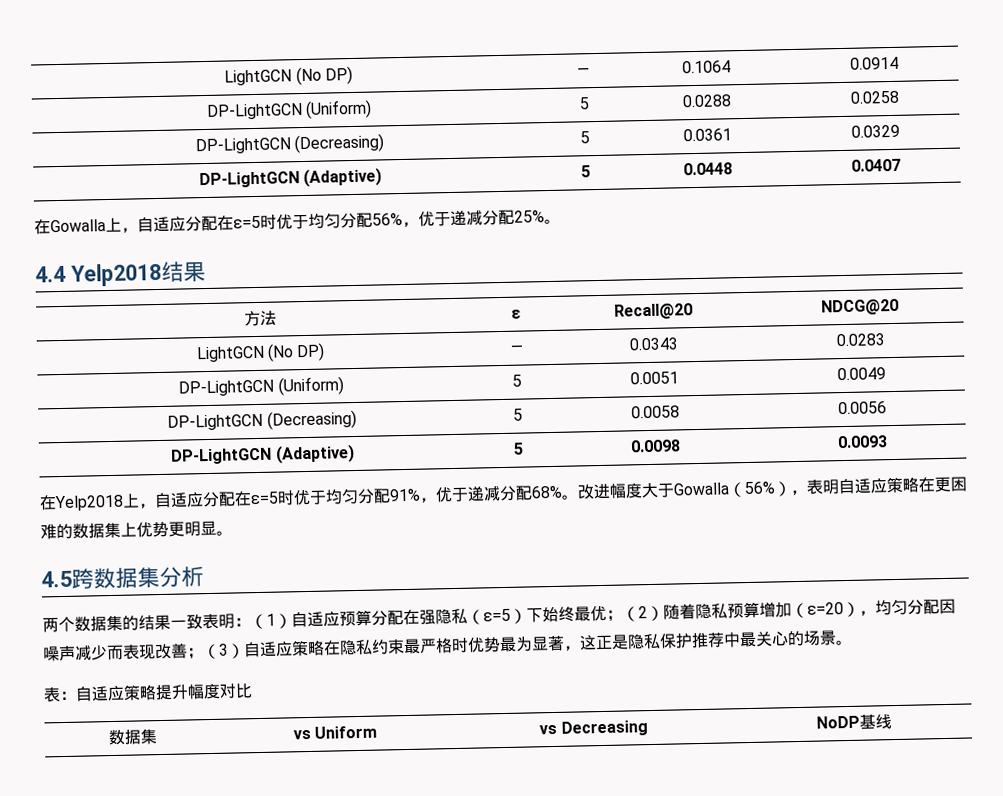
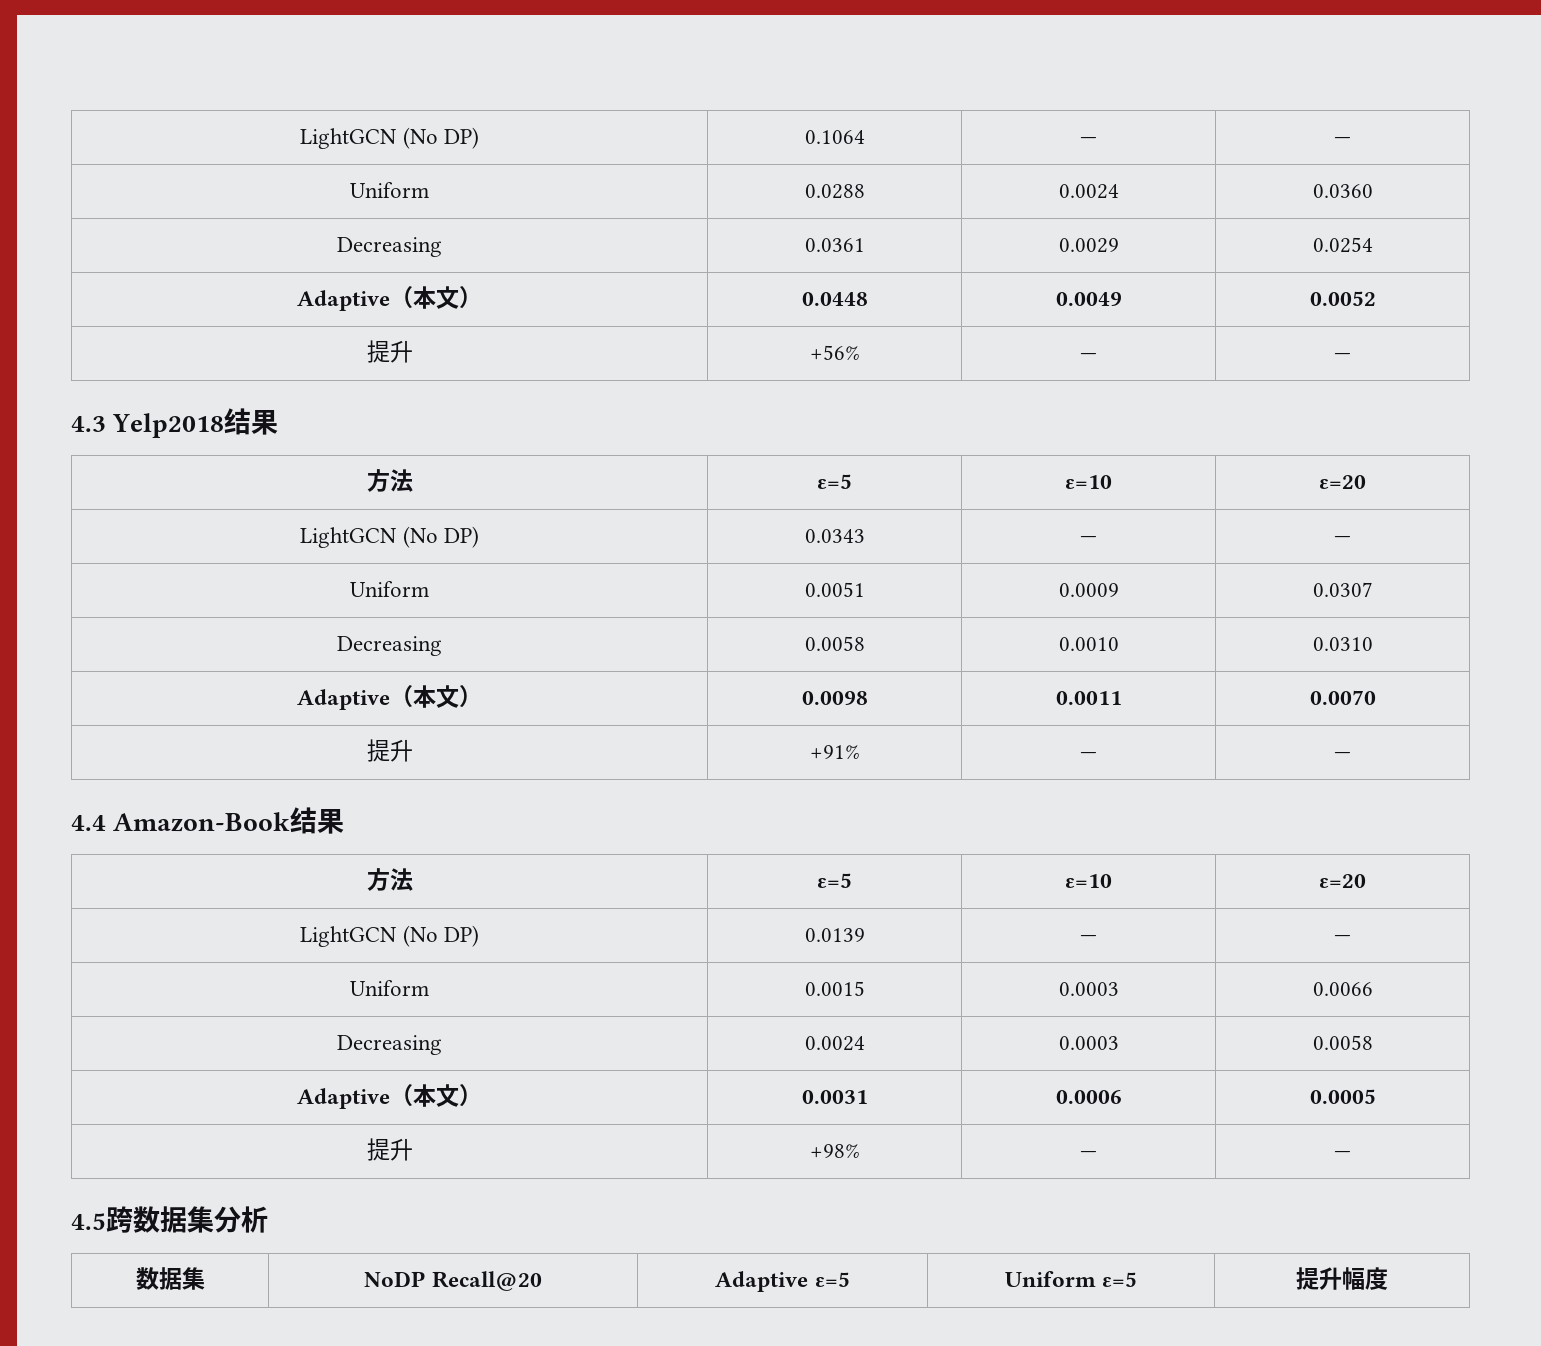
[224,65,353,86] [577,67,590,76] [681,60,731,74] [849,56,899,70] [205,99,373,120] [578,97,590,110] [681,94,732,108] [849,90,900,104] [194,133,385,155] [579,131,590,144] [682,128,732,142] [850,124,900,138] [198,167,383,189] [580,165,591,178] [683,162,733,176] [851,158,901,172] [34,209,561,235] [35,265,66,283] LightGCN (No DP) | — | 0.1064 | 0.0914 // DP-LightGCN (Uniform) | 5 | 0.0288 | 0.0258 // DP-LightGCN (Decreasing) | 5 | 0.0361 | 0.0329 // DP-LightGCN (Adaptive) | 5 | 0.0448 | 0.0407 // 在Gowalla上，自适应分配在ε=5时优于均匀分配56%，优于递减分配25%。 // 4.4 -> [300,127,479,149] [804,130,865,144] [1080,137,1097,144] [1334,137,1351,144] [350,182,429,198] [804,184,865,199] [1058,184,1119,199] [1312,184,1373,198] [337,237,442,257] [804,238,865,252] [1058,238,1119,253] [1312,237,1373,253] [297,286,482,311] [801,292,868,306] [1055,292,1122,306] [1309,291,1376,306] [366,340,413,363] [809,345,860,360] [1080,353,1097,360] [1334,353,1351,360] [71,416,106,432] LightGCN (No DP) | 0.1064 | — | — // Uniform | 0.0288 | 0.0024 | 0.0360 // Decreasing | 0.0361 | 0.0029 | 0.0254 // Adaptive（本文） | 0.0448 | 0.0049 | 0.0052 // 提升 | +56% | — | — // 4.3
[511,309,521,319] [613,303,693,320] [821,298,899,316] [195,342,326,363] [509,344,524,353] [628,337,679,351] [835,333,886,347] [178,376,344,397] [512,374,522,387] [629,371,679,385] [836,367,886,381] [167,409,357,431] [513,408,523,421] [630,405,680,419] [837,401,887,415] [170,444,355,465] [513,442,524,455] [630,439,681,453] [837,435,888,449] [39,476,968,512] [40,520,233,540] [41,566,204,590] [42,598,956,633] [42,630,853,662] [43,683,253,703] [107,729,157,746] [292,725,378,740] [539,720,648,737] [815,714,892,730] ε | Recall@20 | NDCG@20 // LightGCN (No DP) | — | 0.0343 | 0.0283 // DP-LightGCN (Uniform) | 5 | 0.0051 | 0.0049 // DP-LightGCN (Decreasing) | 5 | 0.0058 | 0.0056 // DP-LightGCN (Adaptive) | 5 | 0.0098 | 0.0093 // 在Yelp2018上，自适应分配在ε=5时优于均匀分配91%，优于递减分配68%。改进幅度大于Gowalla（56%），表明自适应策略在更困难的数据集上优势更明显。 // 4.5跨数据集分析 // 两个数据集的结果一致表明：（1）自适应预算分配在强隐私（ε=5）下始终最优；（2）随着隐私预算增加（ε=20），均匀分配因噪声减少而表现改善；（3）自适应策略在隐私约束最严格时优势最为显著，这正是隐私保护推荐中最关心的场景。 // 表：自适应策略提升幅度对比 // 数据集 | vs Uniform | vs Decreasing | NoDP基线 -> [817,474,852,489] [1065,475,1112,489] [1319,475,1366,489] [300,526,479,548] [804,529,865,543] [1080,536,1097,543] [1334,536,1351,543] [350,581,429,597] [804,582,865,597] [1058,583,1119,597] [1312,582,1373,597] [337,636,442,656] [804,636,865,651] [1058,637,1119,651] [1312,637,1373,651] [297,685,482,710] [801,691,868,705] [1055,691,1122,705] [1309,690,1376,705] [366,739,413,762] [809,745,860,759] [1080,752,1097,759] [1334,752,1351,759] [71,807,345,834] [366,868,413,891] [817,873,852,888] [1065,874,1112,888] [1319,874,1366,888] [300,925,479,947] [804,928,865,942] [1080,935,1097,942] [1334,935,1351,942] [350,980,429,996] [804,981,865,996] [1058,982,1119,996] [1312,982,1373,996] [337,1035,442,1055] [804,1036,865,1051] [1058,1036,1119,1050] [1312,1035,1373,1050] [297,1084,482,1109] [801,1090,868,1104] [1055,1090,1122,1104] [1309,1089,1376,1104] [366,1138,413,1161] [809,1144,860,1158] [1080,1151,1097,1158] [1334,1151,1351,1158] [71,1206,268,1233] [135,1267,205,1290] [364,1271,542,1291] [715,1271,850,1292] [1004,1271,1138,1287] [1296,1267,1388,1290] ε=5 | ε=10 | ε=20 // LightGCN (No DP) | 0.0343 | — | — // Uniform | 0.0051 | 0.0009 | 0.0307 // Decreasing | 0.0058 | 0.0010 | 0.0310 // Adaptive（本文） | 0.0098 | 0.0011 | 0.0070 // 提升 | +91% | — | — // 4.4 Amazon-Book结果 // 方法 | ε=5 | ε=10 | ε=20 // LightGCN (No DP) | 0.0139 | — | — // Uniform | 0.0015 | 0.0003 | 0.0066 // Decreasing | 0.0024 | 0.0003 | 0.0058 // Adaptive（本文） | 0.0031 | 0.0006 | 0.0005 // 提升 | +98% | — | — // 4.5跨数据集分析 // 数据集 | NoDP Recall@20 | Adaptive ε=5 | Uniform ε=5 | 提升幅度

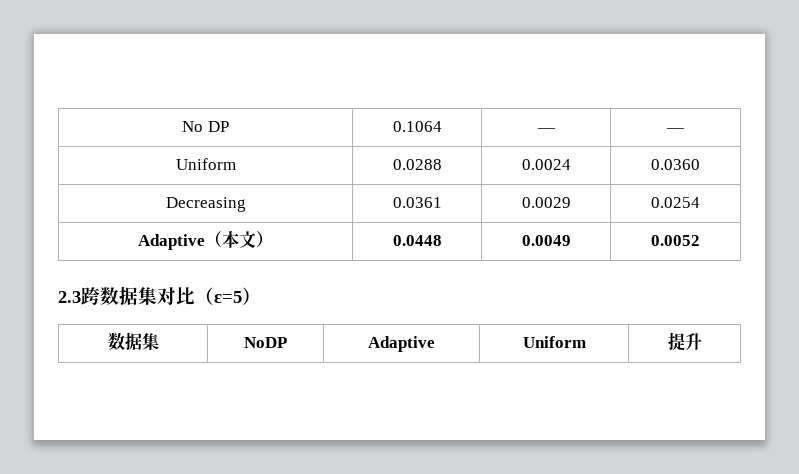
[300,127,479,149] LightGCN (No DP) -> [182,121,229,132] No DP
[366,340,413,363] [809,345,860,360] [1080,353,1097,360] [1334,353,1351,360] [71,408,279,438] [366,469,413,492] [817,474,852,489] [1065,475,1112,489] [1319,475,1366,489] [300,526,479,548] [804,529,865,543] [1080,536,1097,543] [1334,536,1351,543] [350,581,429,597] [804,582,865,597] [1058,583,1119,597] [1312,582,1373,597] [337,636,442,656] [804,636,865,651] [1058,637,1119,651] [1312,637,1373,651] [297,685,482,710] [801,691,868,705] [1055,691,1122,705] [1309,690,1376,705] [366,739,413,762] [809,745,860,759] [1080,752,1097,759] [1334,752,1351,759] [71,807,345,834] [366,868,413,891] [817,873,852,888] [1065,874,1112,888] [1319,874,1366,888] [300,925,479,947] [804,928,865,942] [1080,935,1097,942] [1334,935,1351,942] [350,980,429,996] [804,981,865,996] [1058,982,1119,996] [1312,982,1373,996] [337,1035,442,1055] [804,1036,865,1051] [1058,1036,1119,1050] [1312,1035,1373,1050] [297,1084,482,1109] [801,1090,868,1104] [1055,1090,1122,1104] [1309,1089,1376,1104] [366,1138,413,1161] [809,1144,860,1158] [1080,1151,1097,1158] [1334,1151,1351,1158] [71,1206,268,1233] // 提升 | +56% | — | — // 4.3 Yelp2018结果 // 方法 | ε=5 | ε=10 | ε=20 // LightGCN (No DP) | 0.0343 | — | — // Uniform | 0.0051 | 0.0009 | 0.0307 // Decreasing | 0.0058 | 0.0010 | 0.0310 // Adaptive（本文） | 0.0098 | 0.0011 | 0.0070 // 提升 | +91% | — | — // 4.4 Amazon-Book结果 // 方法 | ε=5 | ε=10 | ε=20 // LightGCN (No DP) | 0.0139 | — | — // Uniform | 0.0015 | 0.0003 | 0.0066 // Decreasing | 0.0024 | 0.0003 | 0.0058 // Adaptive（本文） | 0.0031 | 0.0006 | 0.0005 // 提升 | +98% | — | — // 4.5跨数据集分析 -> [58,286,261,305] // 2.3跨数据集对比（ε=5）
[431,1271,542,1291] [715,1271,850,1292] [1004,1271,1138,1287] [1296,1267,1388,1290] Recall@20 | Adaptive ε=5 | Uniform ε=5 | 提升幅度 -> [368,336,435,352] [522,336,586,348] [667,332,702,351] | Adaptive | Uniform | 提升

